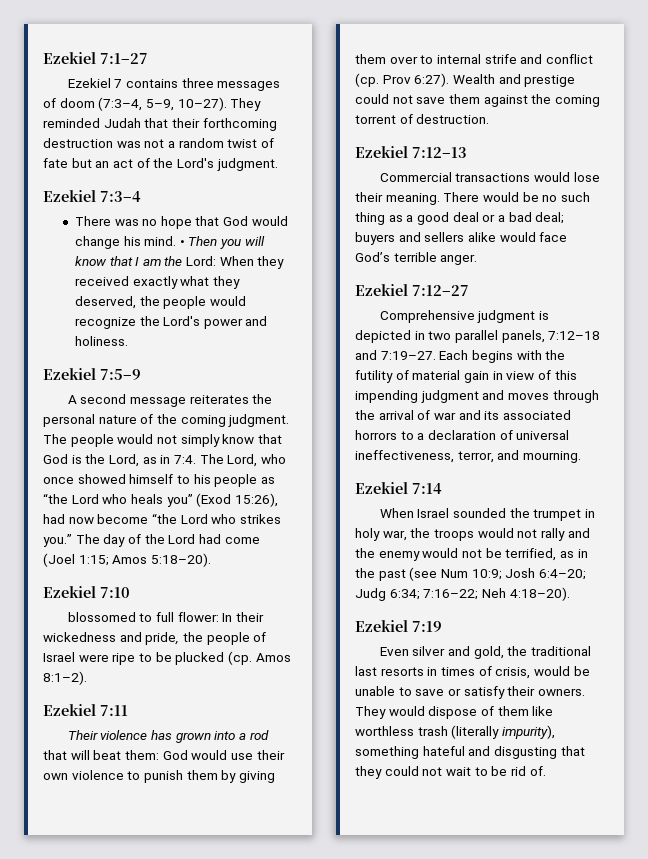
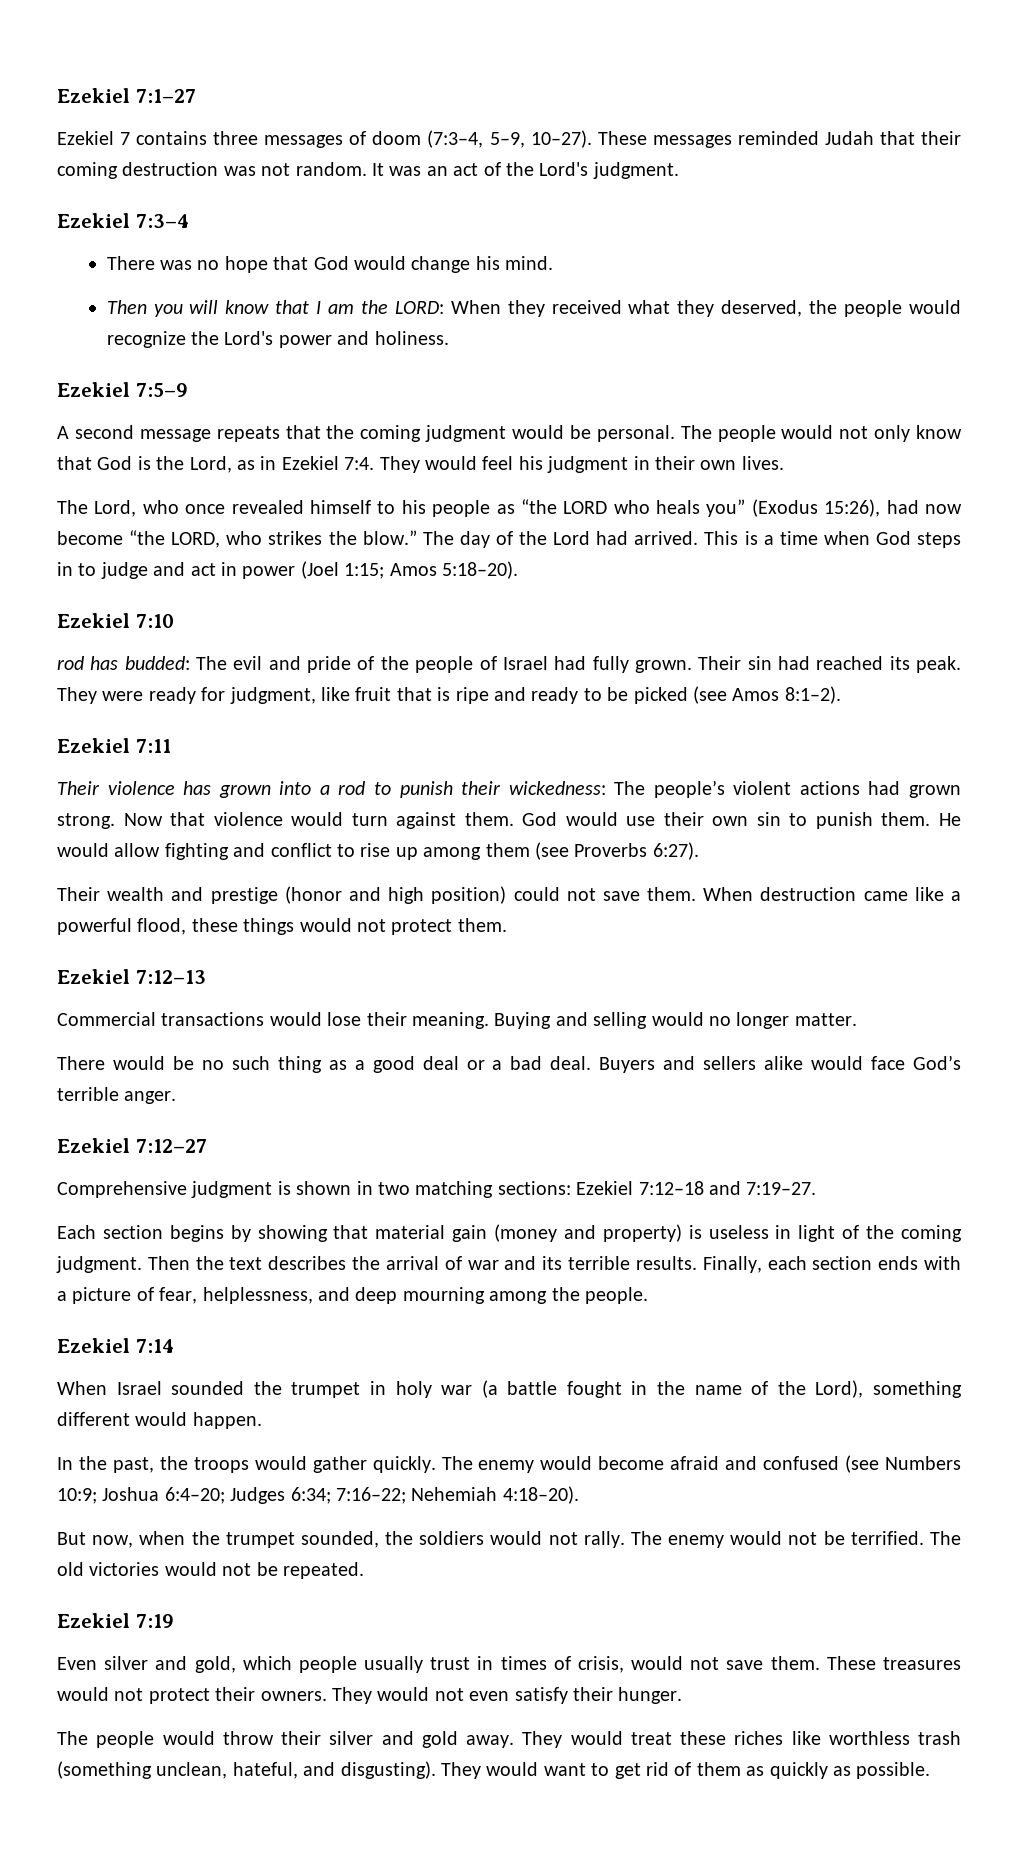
[230,98,262,111] They -> [597,131,732,148] These messages
[202,118,277,131] forthcoming -> [57,162,118,179] coming
[167,138,274,148] [43,158,92,168] a random twist of fate but -> [295,162,422,176] random. It was
[179,240,185,246] • -> (554, 263) //
[186,256,217,266] Lord: -> [394,301,444,314] LORD:
[132,276,178,289] exactly -> (622, 307) none
[189,394,273,404] [43,414,290,427] reiterates the personal nature of the coming judgment. -> [216,425,675,442] repeats that the coming judgment would be personal.
[180,434,220,447] simply -> [874,425,911,442] only
[173,455,196,464] 7:4. -> [281,456,784,473] Ezekiel 7:4. They would feel his judgment in their own lives. //
[77,474,126,484] showed -> [231,500,304,514] revealed
[71,494,99,504] Lord -> [563,501,608,514] LORD
[196,493,232,507] (Exod -> [751,499,818,517] (Exodus
[180,514,208,524] Lord -> [171,532,221,548] LORD,
[43,534,72,547] you.” -> [328,530,417,545] the blow.”
[224,537,260,544] come -> [634,531,962,548] [57,562,296,579] arrived. This is a time when God steps in to judge and act in power
[67,612,264,622] [43,632,267,645] [43,651,252,665] blossomed to full flower: In their wickedness and pride, the people of Israel were ripe to be plucked (cp. -> [57,656,962,673] [57,686,727,704] rod has budded: The evil and pride of the people of Israel had fully grown. Their sin had reached its peak. They were ready for judgment, like fruit that is ripe and ready to be picked (see
[43,750,159,760] that will beat them: -> [373,780,961,798] [57,812,514,829] to punish their wickedness: The people’s violent actions had grown strong. Now that violence would turn against them.
[71,770,275,783] [355,54,593,64] [355,73,576,87] [355,94,600,107] [355,114,490,124] violence to punish them by giving them over to internal strife and conflict (cp. Prov 6:27). Wealth and prestige could not save them against the coming torrent of destruction. -> [756,812,961,829] [57,842,699,860] [57,886,961,904] [57,918,507,935] sin to punish them. He would allow fighting and conflict to rise up among them (see Proverbs 6:27). // Their wealth and prestige (honor and high position) could not save them. When destruction came like a powerful flood, these things would not protect them.
(440, 199) none -> [494,1012,857,1029] Buying and selling would no longer matter. //
[535,212,565,224] [355,232,395,245] deal; buyers -> [550,1056,656,1073] deal. Buyers
[355,330,411,343] depicted -> [296,1181,352,1195] shown
[454,330,545,343] parallel panels, -> [415,1181,634,1198] matching sections: Ezekiel
[439,350,566,363] [355,370,577,383] [355,390,599,403] Each begins with the futility of material gain in view of this impending judgment and moves through -> [57,1224,962,1242] [56,1256,347,1273] // Each section begins by showing that material gain (money and property) is useless in light of the coming judgment. Then the text describes
[502,410,571,420] [355,430,570,440] [355,450,581,463] associated horrors to a declaration of universal ineffectiveness, terror, and mourning. -> [568,1256,962,1273] [57,1287,648,1304] terrible results. Finally, each section ends with a picture of fear, helplessness, and deep mourning among the people.
[382,528,590,541] [355,548,588,561] [355,567,586,581] [355,587,570,601] war, the troops would not rally and the enemy would not be terrified, as in the past (see Num 10:9; Josh 6:4–20; Judg 6:34; 7:16–22; Neh 4:18–20). -> [441,1380,963,1398] [57,1412,262,1429] [57,1455,961,1473] [57,1486,579,1504] [57,1531,961,1548] [57,1562,364,1579] war (a battle fought in the name of the Lord), something different would happen. // In the past, the troops would gather quickly. The enemy would become afraid and confused (see Numbers 10:9; Joshua 6:4–20; Judges 6:34; 7:16–22; Nehemiah 4:18–20). // But now, when the trumpet sounded, the soldiers would not rally. The enemy would not be terrified. The old victories would not be repeated.
[507,646,591,656] [355,666,424,676] the traditional last resorts -> [242,1656,471,1673] which people usually trust
[573,666,590,676] [355,686,585,699] [355,706,554,719] [355,725,555,739] [355,746,585,759] [355,766,546,779] be unable to save or satisfy their owners. They would dispose of them like worthless trash (literally impurity), something hateful and disgusting that they could not wait to be rid of. -> [690,1656,961,1670] [57,1687,683,1704] [57,1731,961,1748] [57,1761,931,1779] not save them. These treasures would not protect their owners. They would not even satisfy their hunger. // The people would throw their silver and gold away. They would treat these riches like worthless trash (something unclean, hateful, and disgusting). They would want to get rid of them as quickly as possible.

